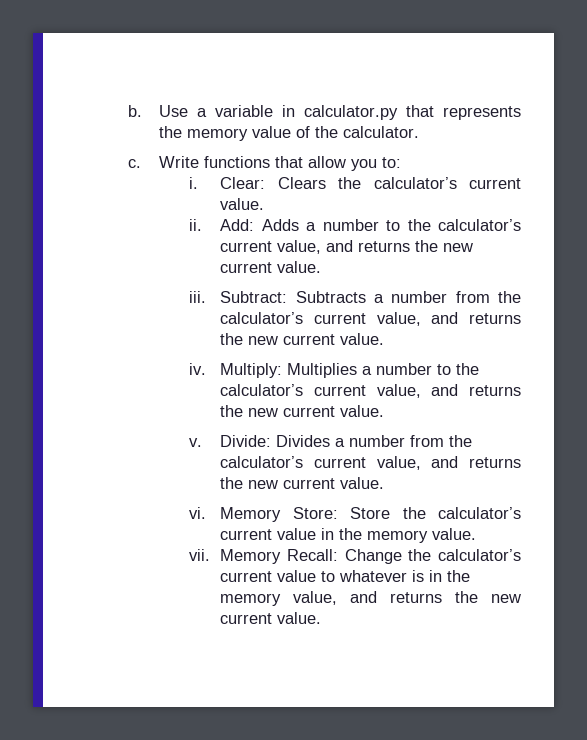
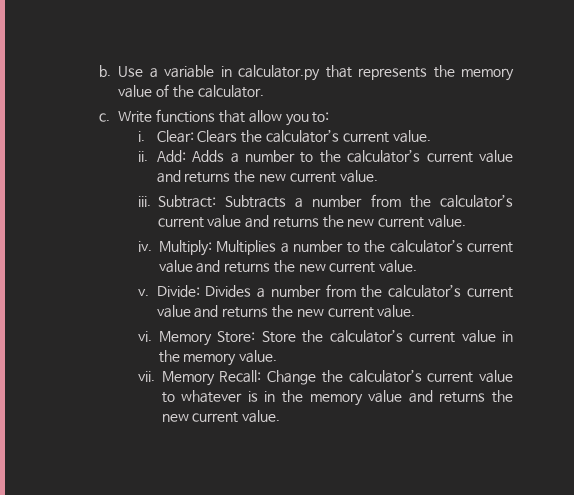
[277,240,322,254] value, -> [479,150,513,163] value
[376,312,421,326] value, -> [207,215,242,228] value
[376,384,421,398] value, -> [158,260,193,273] value
[376,456,421,470] value, -> [156,305,191,318] value
[293,591,338,605] value, -> [368,390,403,403] value

